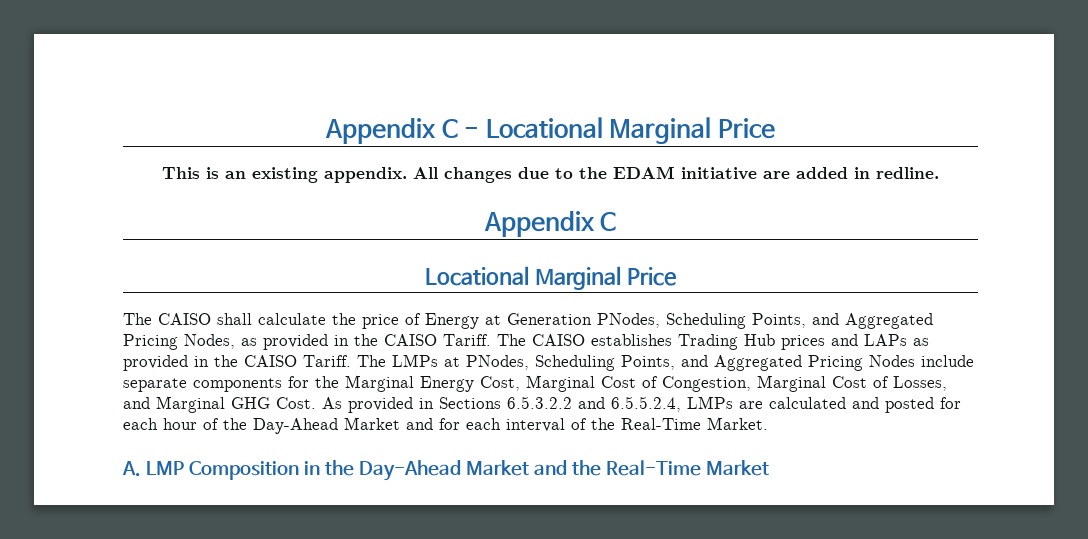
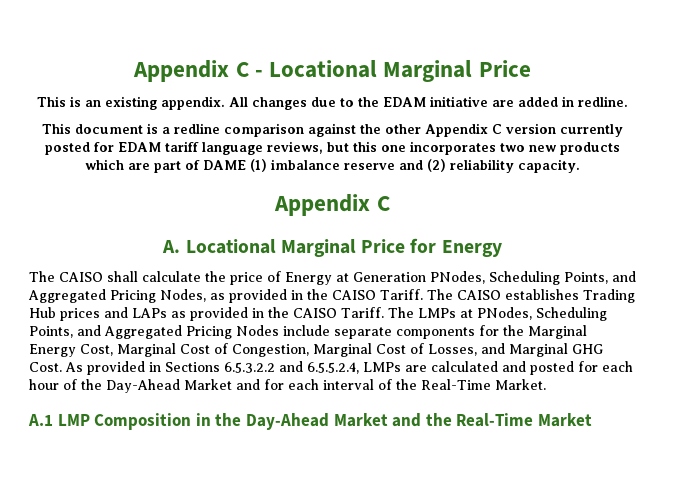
(939, 173) none -> [42,123,623,137] [45,141,620,155] [85,159,580,173] // This document is a redline comparison against the other Appendix C version currently posted for EDAM tariff language reviews, but this one incorporates two new products which are part of DAME (1) imbalance reserve and (2) reliability capacity.
[424,266,678,290] Locational Marginal Price -> [162,238,502,257] A. Locational Marginal Price for Energy
[122,461,141,477] A. -> [28,414,53,426] A.1

